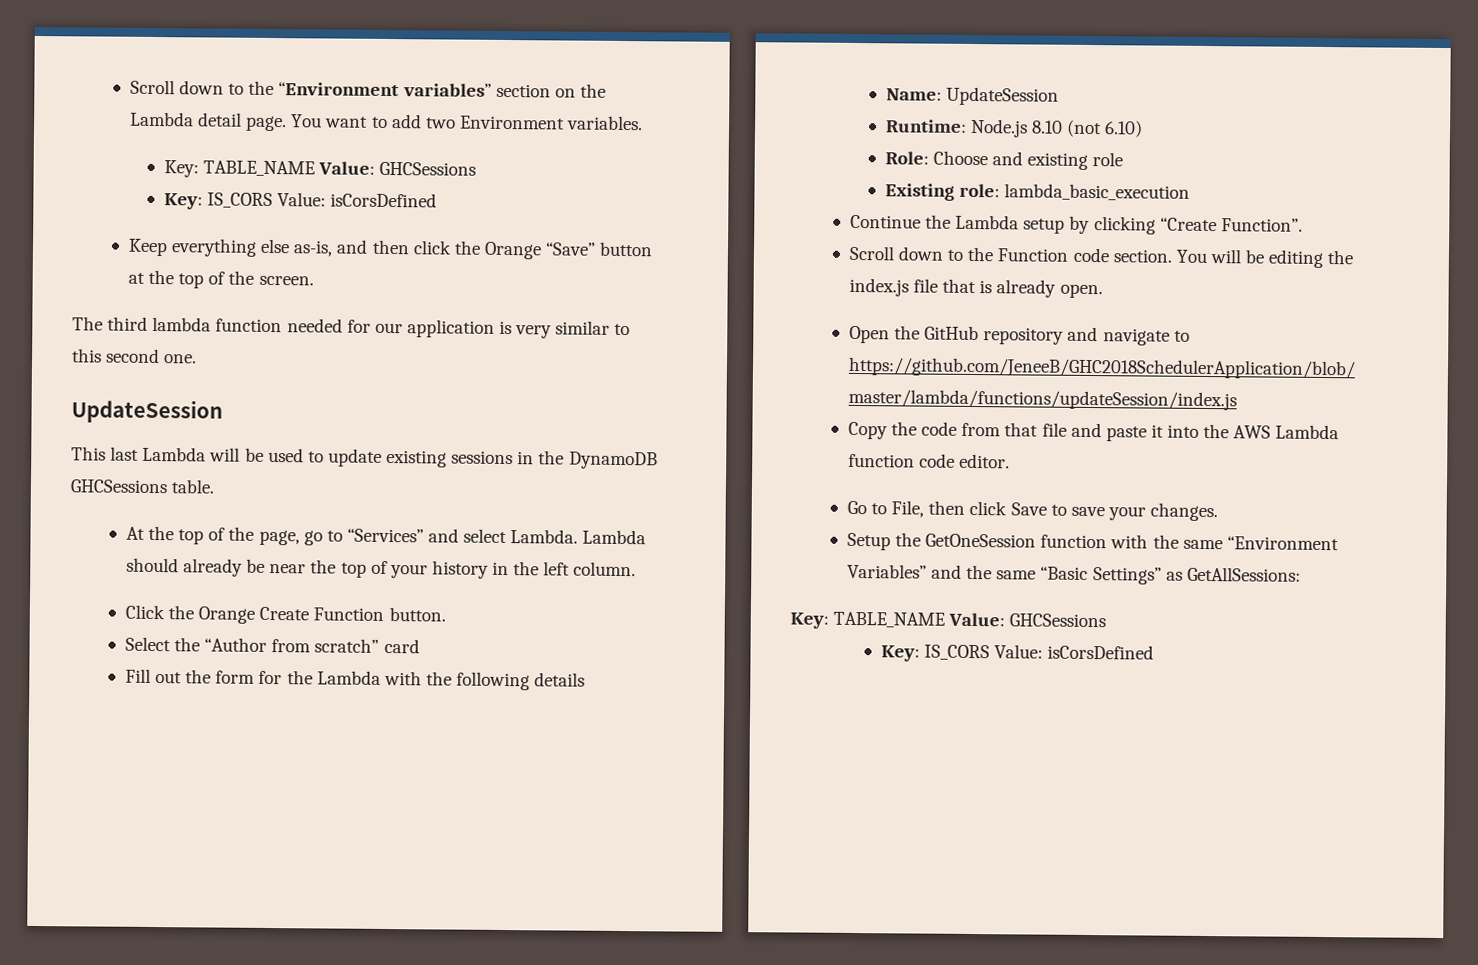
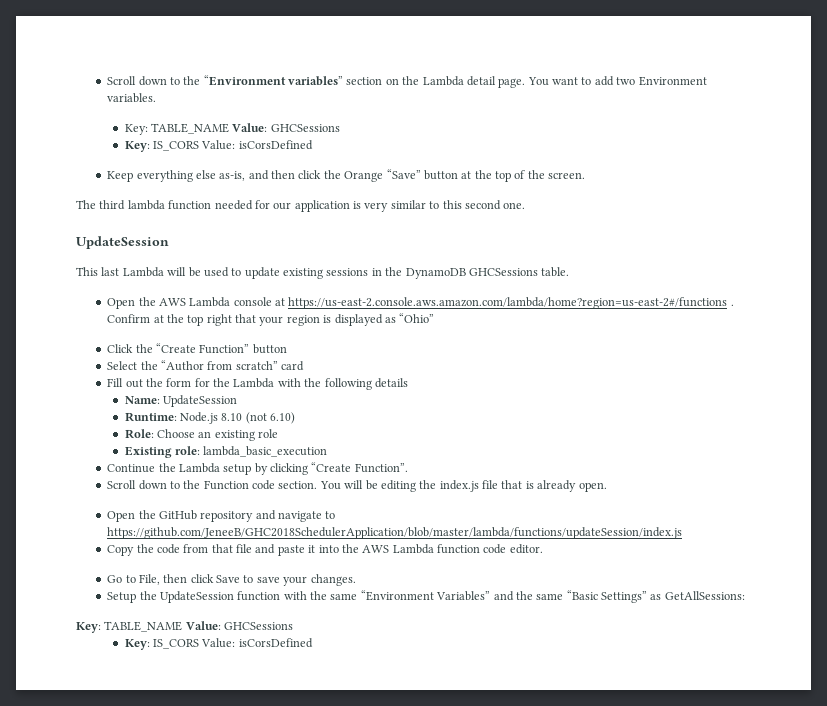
[125,525,647,546] [125,557,637,579] [124,604,446,624] At the top of the page, go to “Services” and select Lambda. Lambda should already be near the top of your history in the left column. // Click the Orange Create Function button. -> [107,297,734,309] [107,313,435,326] [107,343,287,354] Open the AWS Lambda console at https://us-east-2.console.aws.amazon.com/lambda/home?region=us-east-2#/functions . Confirm at the top right that your region is displayed as “Ohio” // Click the “Create Function” button
[992,151,1024,166] and -> [198,431,212,438] an
[925,533,1037,548] GetOneSession -> [159,591,234,603] UpdateSession

